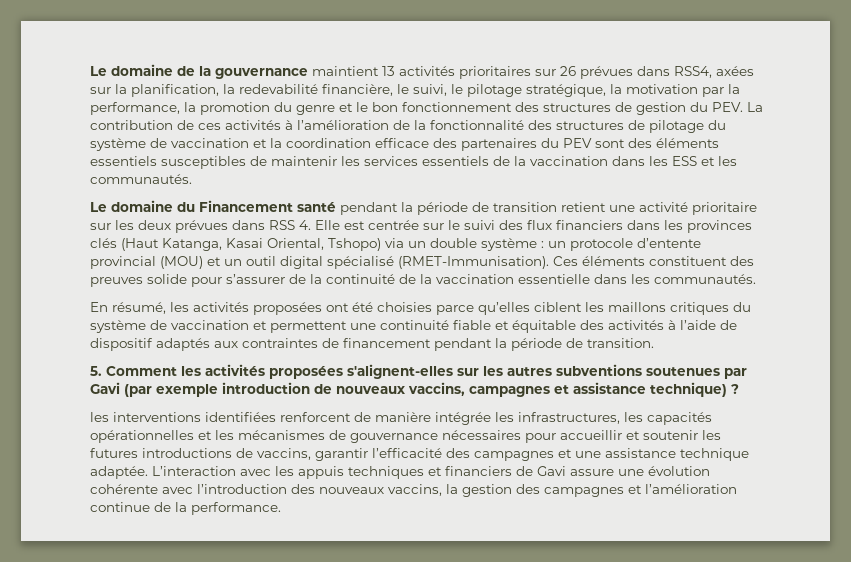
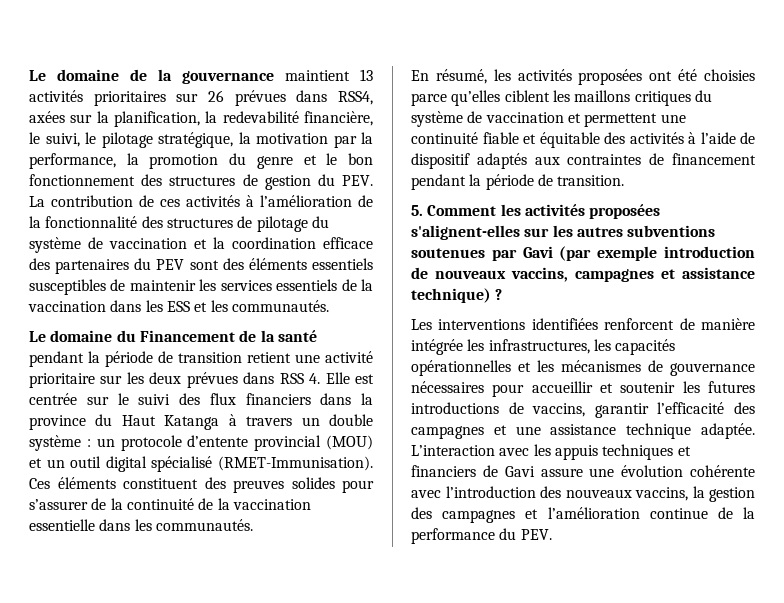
(293, 206) none -> [239,330,275,342] de la
[664,220,752,233] [90,238,404,251] les provinces clés (Haut Katanga, Kasai Oriental, Tshopo) via -> [361,393,373,405] [29,414,293,430] la province du Haut Katanga à travers
[147,274,187,284] solide -> [291,477,335,489] solides
[90,412,109,422] les -> [411,319,432,330] Les
[191,502,281,515] performance. -> [411,528,552,544] performance du PEV.

